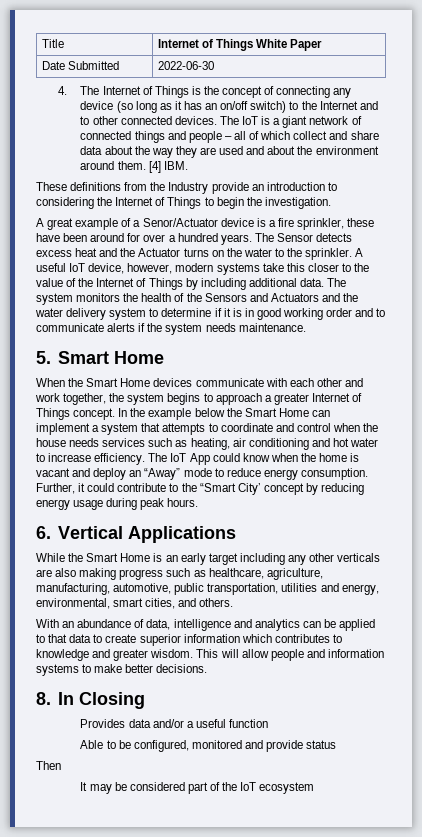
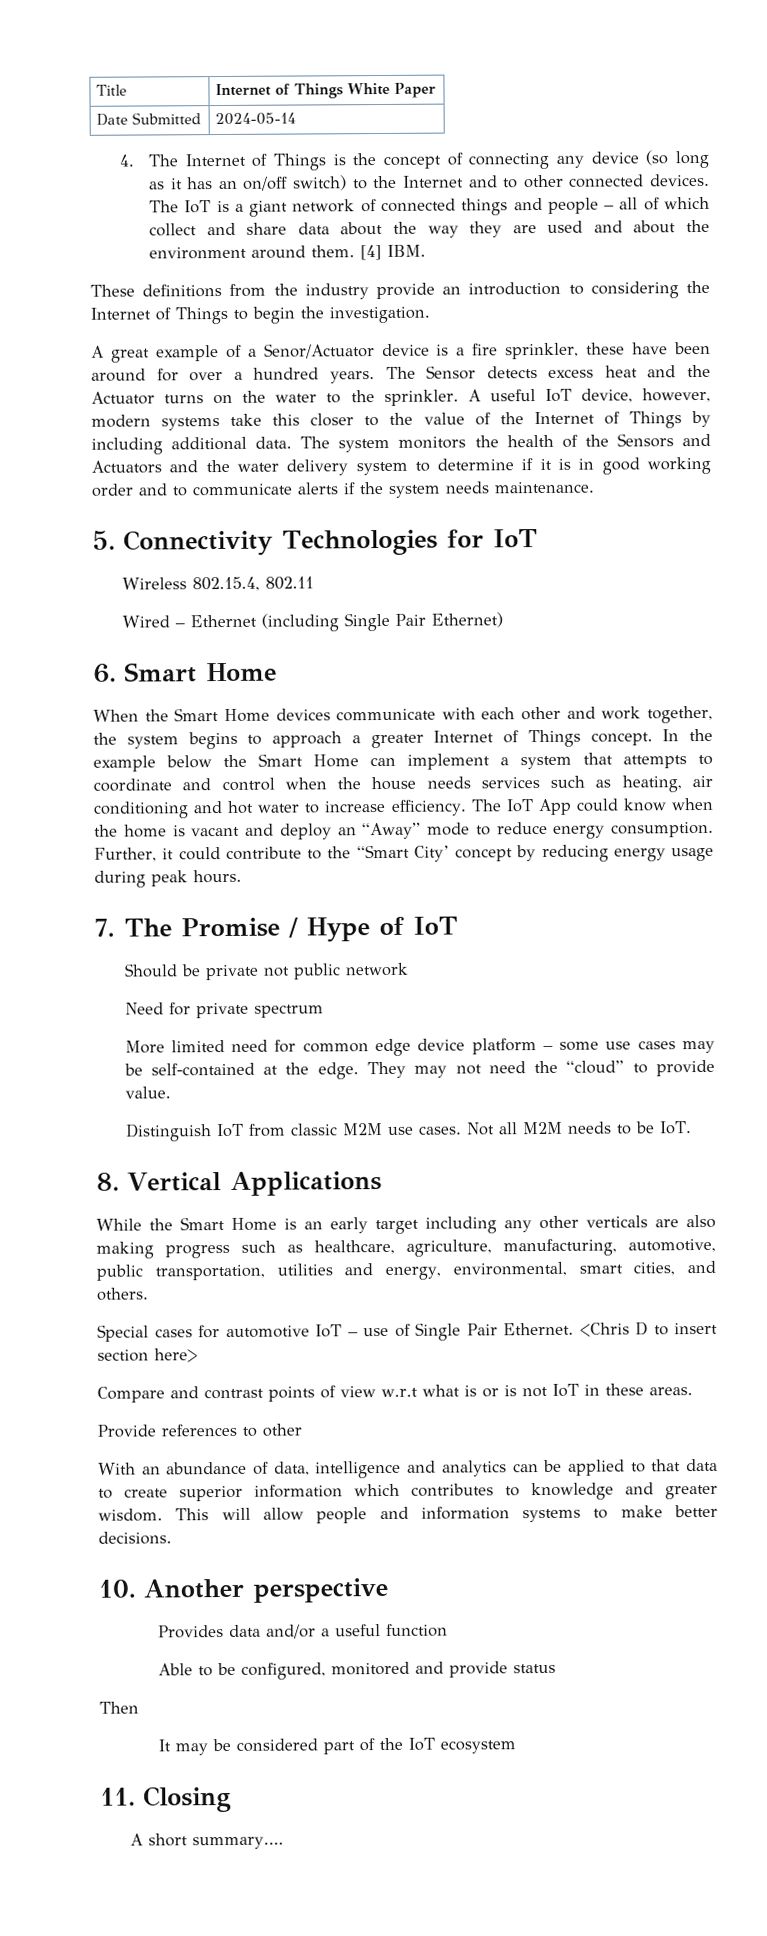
[157,61,214,70] 2022-06-30 -> [214,112,296,126] 2024-05-14
[168,182,209,194] Industry -> [304,283,369,300] industry
(51, 357) none -> [123,529,539,557] [121,576,314,592] [121,612,503,632] [93,663,117,683] Connectivity Technologies for IoT // Wireless 802.15.4, 802.11 // Wired – Ethernet (including Single Pair Ethernet) // 6.
[36,526,51,539] 6. -> [94,916,458,943] [123,962,409,981] [124,1002,324,1019] [124,1038,716,1057] [123,1059,716,1080] [124,1086,171,1099] [124,1121,692,1142] [96,1172,120,1191] 7. The Promise / Hype of IoT // Should be private not public network // Need for private spectrum // More limited need for common edge device platform – some use cases may be self-contained at the edge. They may not need the “cloud” to provide value. // Distinguish IoT from classic M2M use cases. Not all M2M needs to be IoT. // 8.
(234, 602) none -> [97,1321,718,1342] [97,1348,198,1363] [97,1383,693,1403] [97,1423,302,1438] // Special cases for automotive IoT – use of Single Pair Ethernet. <Chris D to insert section here> // Compare and contrast points of view w.r.t what is or is not IoT in these areas. // Provide references to other
[36,692,146,709] 8. In Closing -> [98,1577,389,1603] 10. Another perspective
(315, 788) none -> [100,1785,233,1813] [129,1833,284,1850] // 11. Closing // A short summary….

